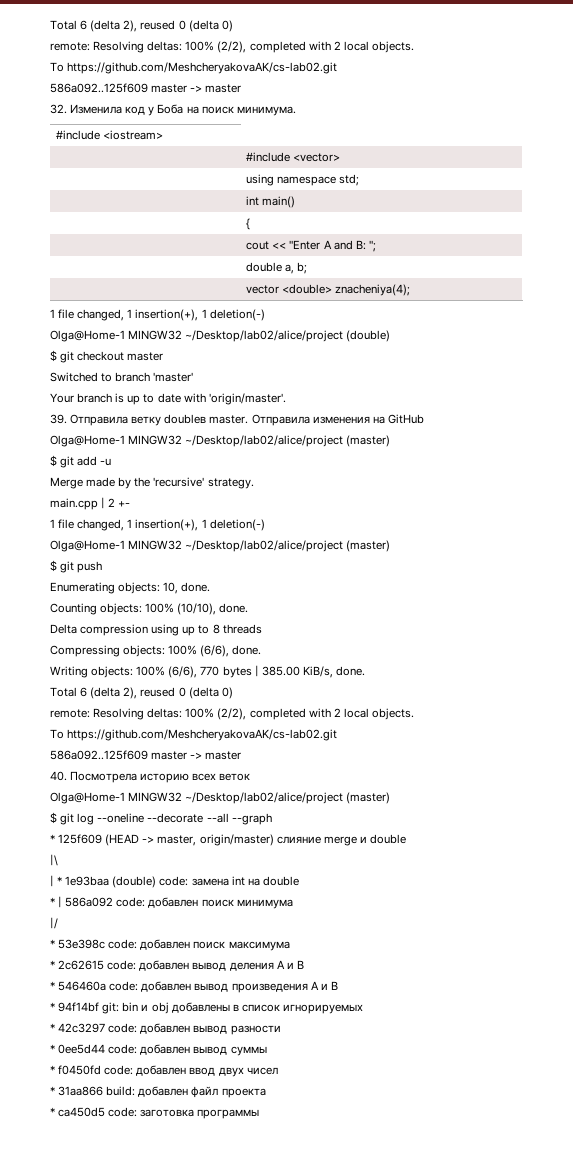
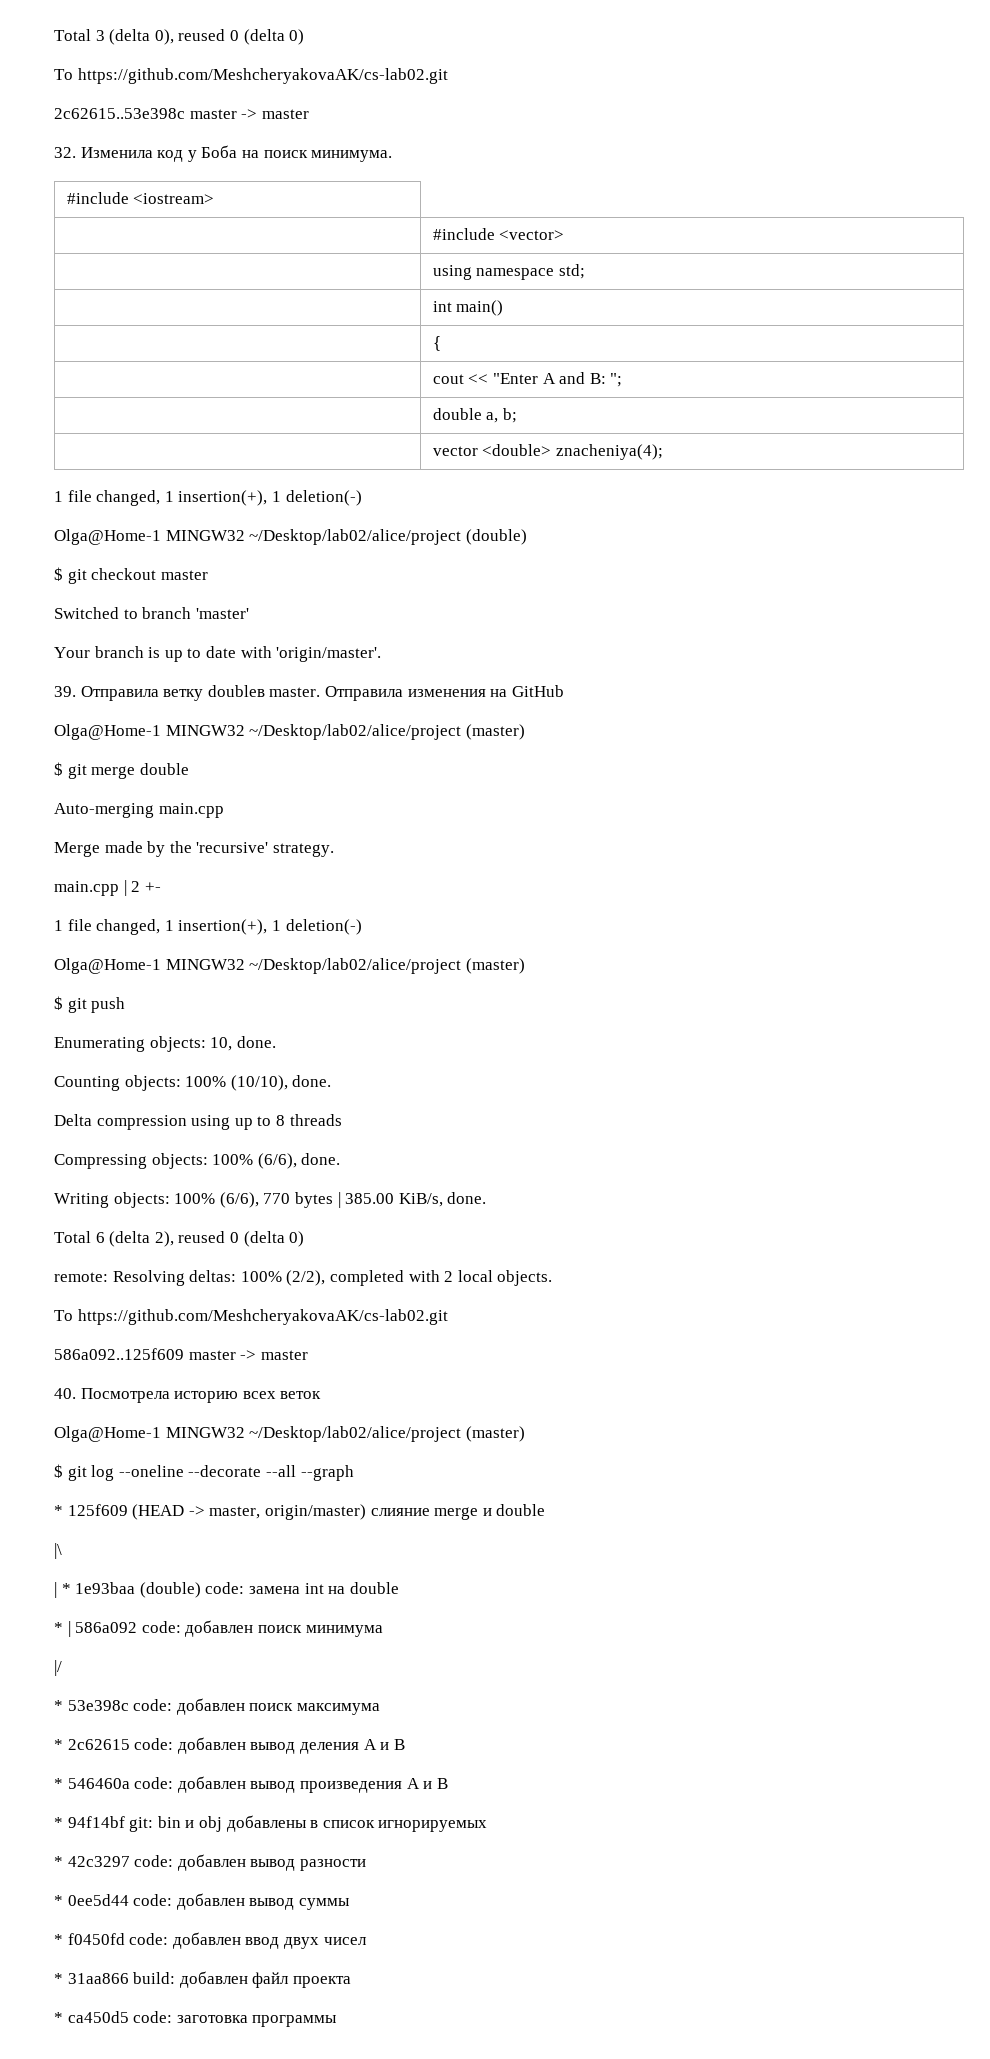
[50,20,233,32] [50,41,414,53] [50,62,338,74] [50,83,148,93] Total 6 (delta 2), reused 0 (delta 0) // remote: Resolving deltas: 100% (2/2), completed with 2 local objects. // To https://github.com/MeshcheryakovaAK/cs-lab02.git // 586a092..125f609 -> [54,29,305,45] [54,68,448,84] [54,108,185,119] Total 3 (delta 0), reused 0 (delta 0) // To https://github.com/MeshcheryakovaAK/cs-lab02.git // 2c62615..53e398c
[77,456,112,466] add -u -> [91,763,189,779] [54,803,224,818] merge double // Auto-merging main.cpp

